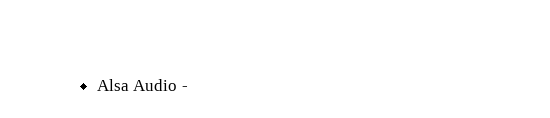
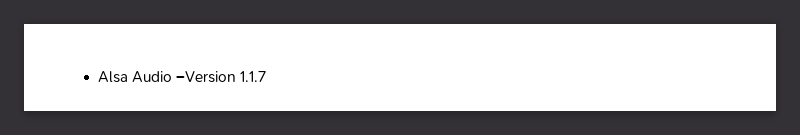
[181,86,188,91] - -> [175,71,267,83] –Version 1.1.7

